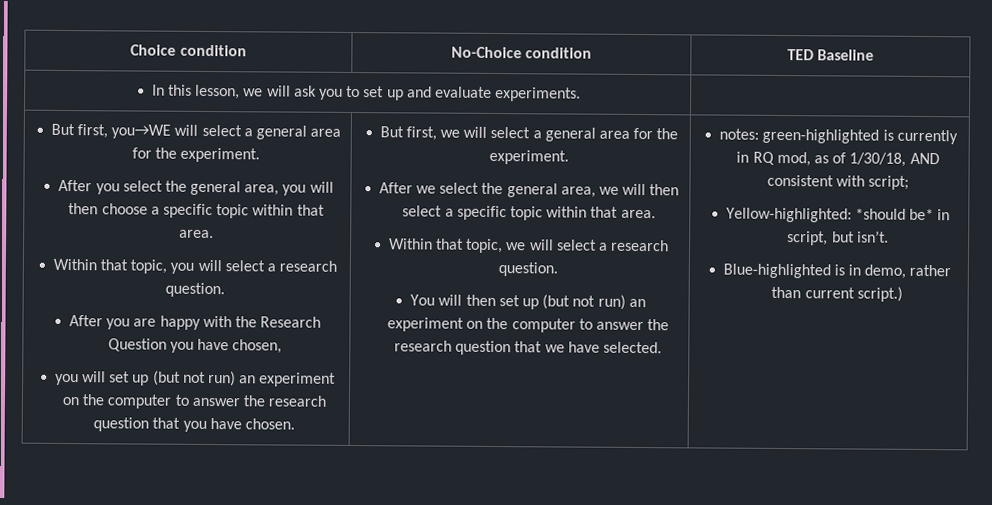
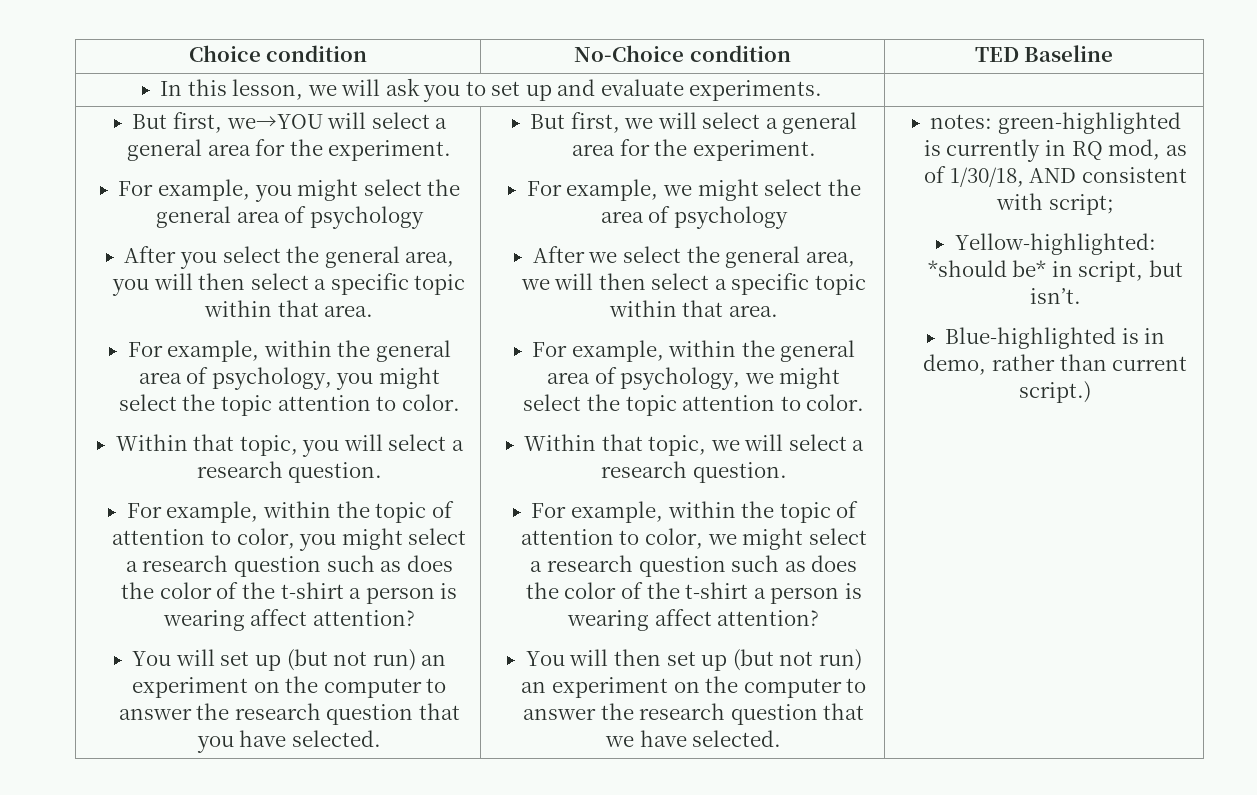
[111,124,342,140] [131,147,261,163] you→WE will select a general area for the experiment. -> [226,112,448,129] [127,139,452,161] [118,179,461,202] [155,206,424,229] we→YOU will select a general area for the experiment. // For example, you might select the general area of psychology
[101,203,325,219] [178,229,214,239] choose a specific topic within that area. -> [250,273,466,295] [204,300,374,317] [127,340,451,362] [138,367,440,390] [118,394,460,416] select a specific topic within that area. // For example, within the general area of psychology, you might select the topic attention to color.
[68,315,322,330] [107,338,283,354] [54,373,79,386] After you are happy with the Research Question you have chosen, // you -> [126,501,454,523] [112,528,467,551] [125,555,453,577] [121,582,458,604] [162,609,415,631] [132,651,172,666] For example, within the topic of attention to color, you might select a research question such as does the color of the t-shirt a person is wearing affect attention? // You
[244,418,295,430] chosen. -> [291,730,381,747] selected.
(570, 157) none -> [526,179,861,201] [600,206,788,229] // For example, we might select the area of psychology
(656, 214) none -> [532,340,856,362] [547,367,841,390] [523,394,865,416] // For example, within the general area of psychology, we might select the topic attention to color.
(559, 269) none -> [531,501,859,523] [520,528,867,550] [530,555,858,577] [525,582,862,604] [567,609,820,631] // For example, within the topic of attention to color, we might select a research question such as does the color of the t-shirt a person is wearing affect attention?

